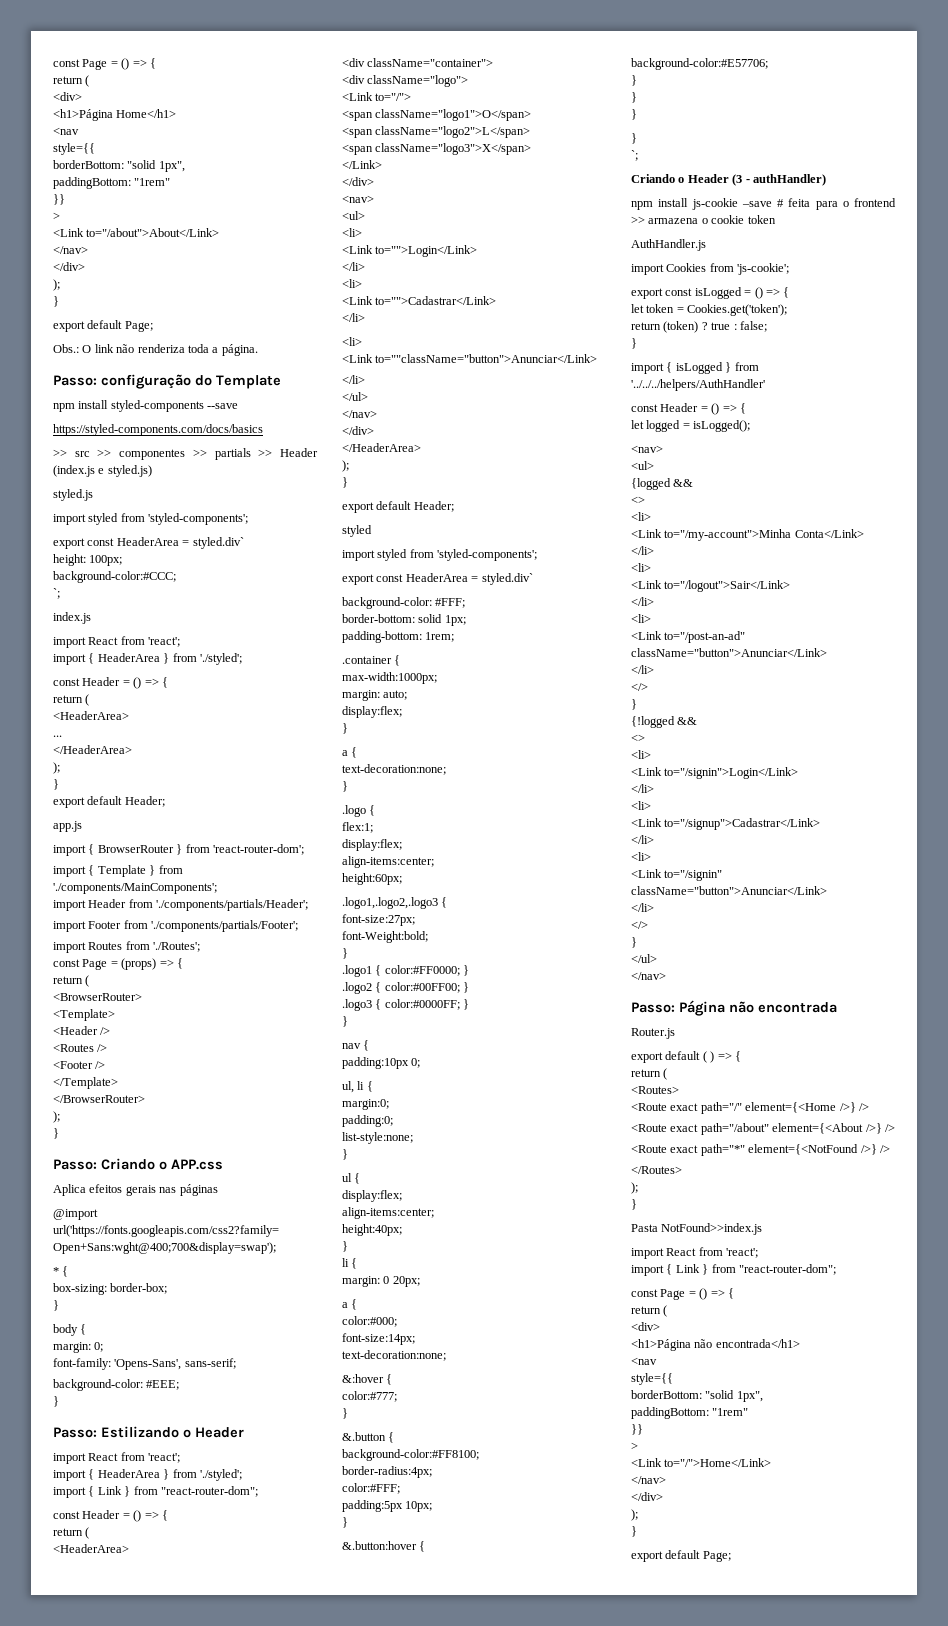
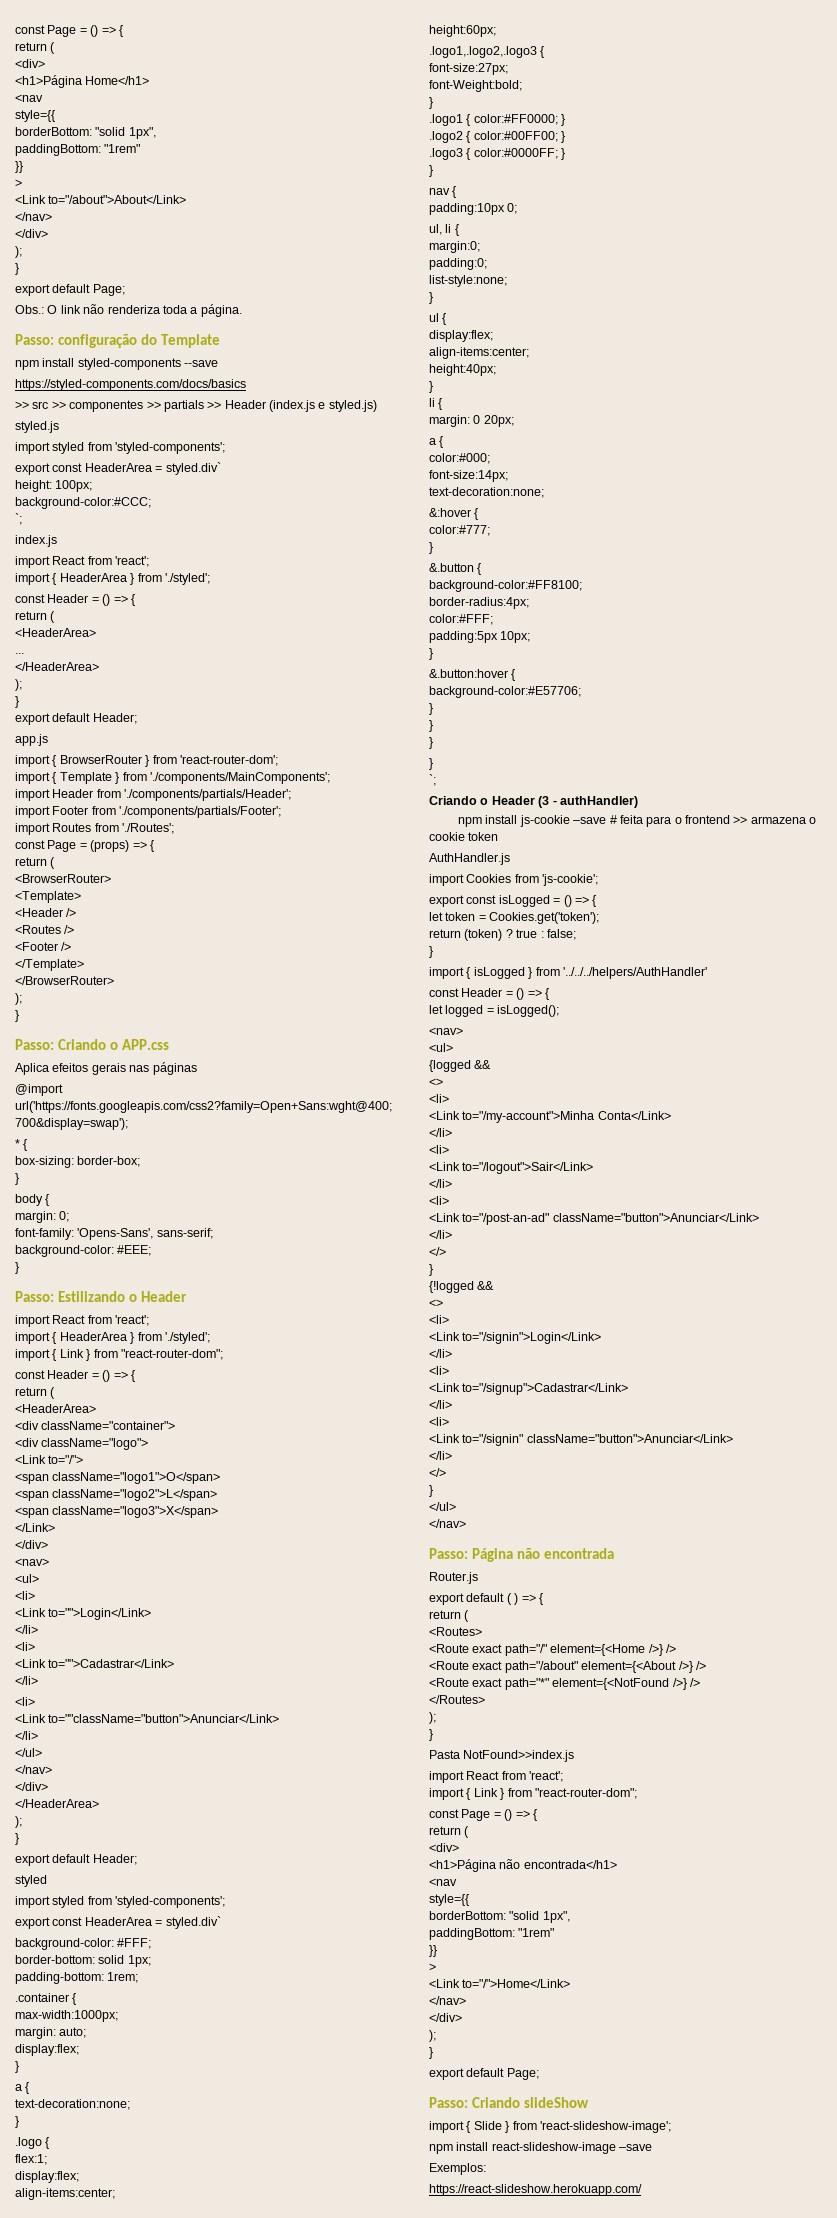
(731, 1556) none -> [429,2097,590,2108] [429,2121,671,2133] [429,2142,653,2154] [429,2163,486,2175] [429,2184,642,2196] // Passo: Criando slideShow // import { Slide } from 'react-slideshow-image'; // npm install react-slideshow-image –save // Exemplos: // https://react-slideshow.herokuapp.com/

